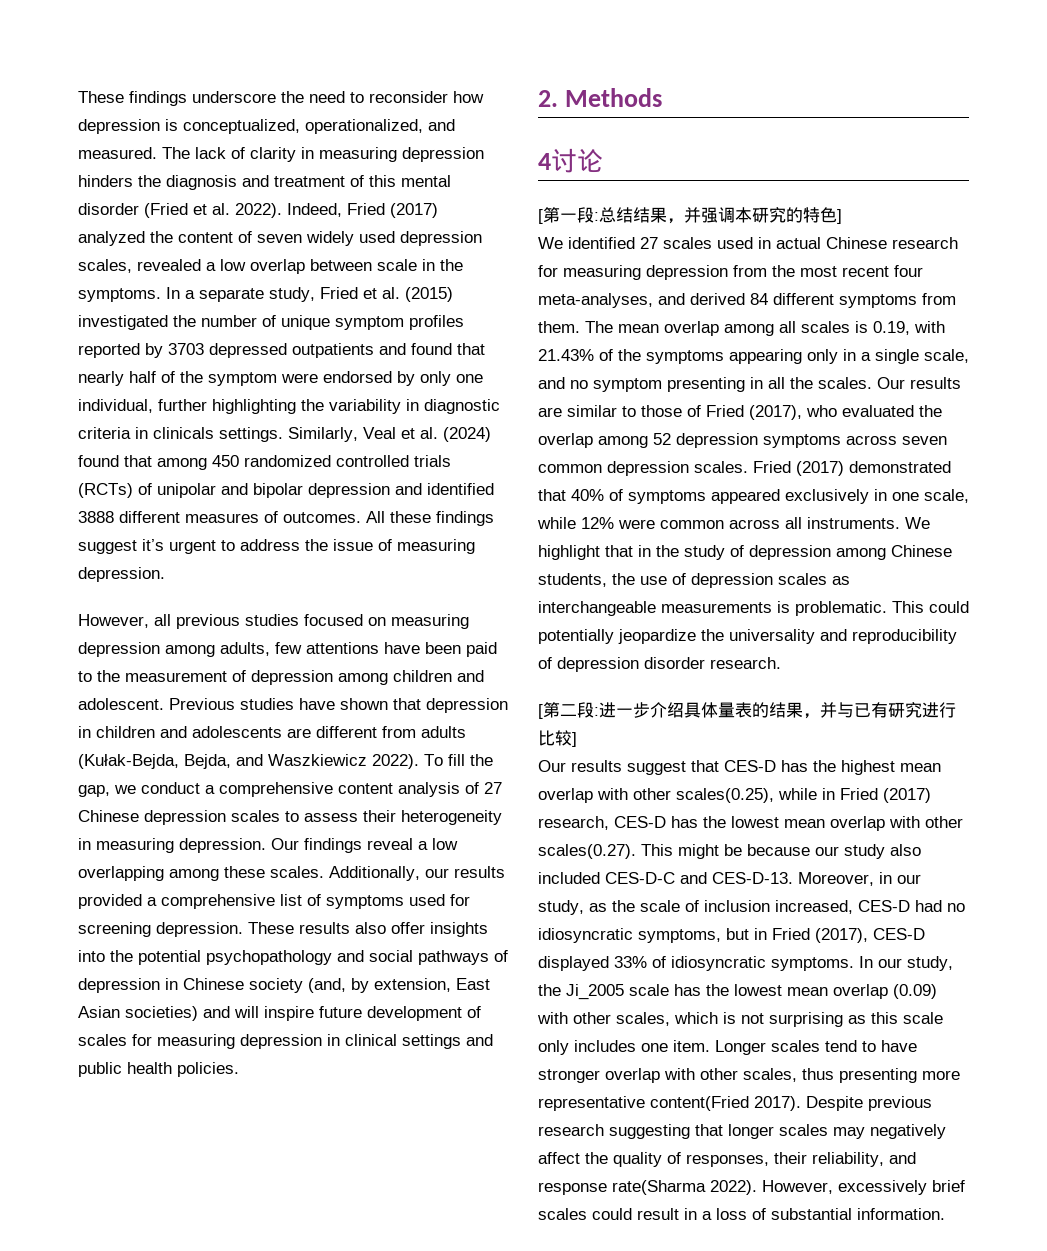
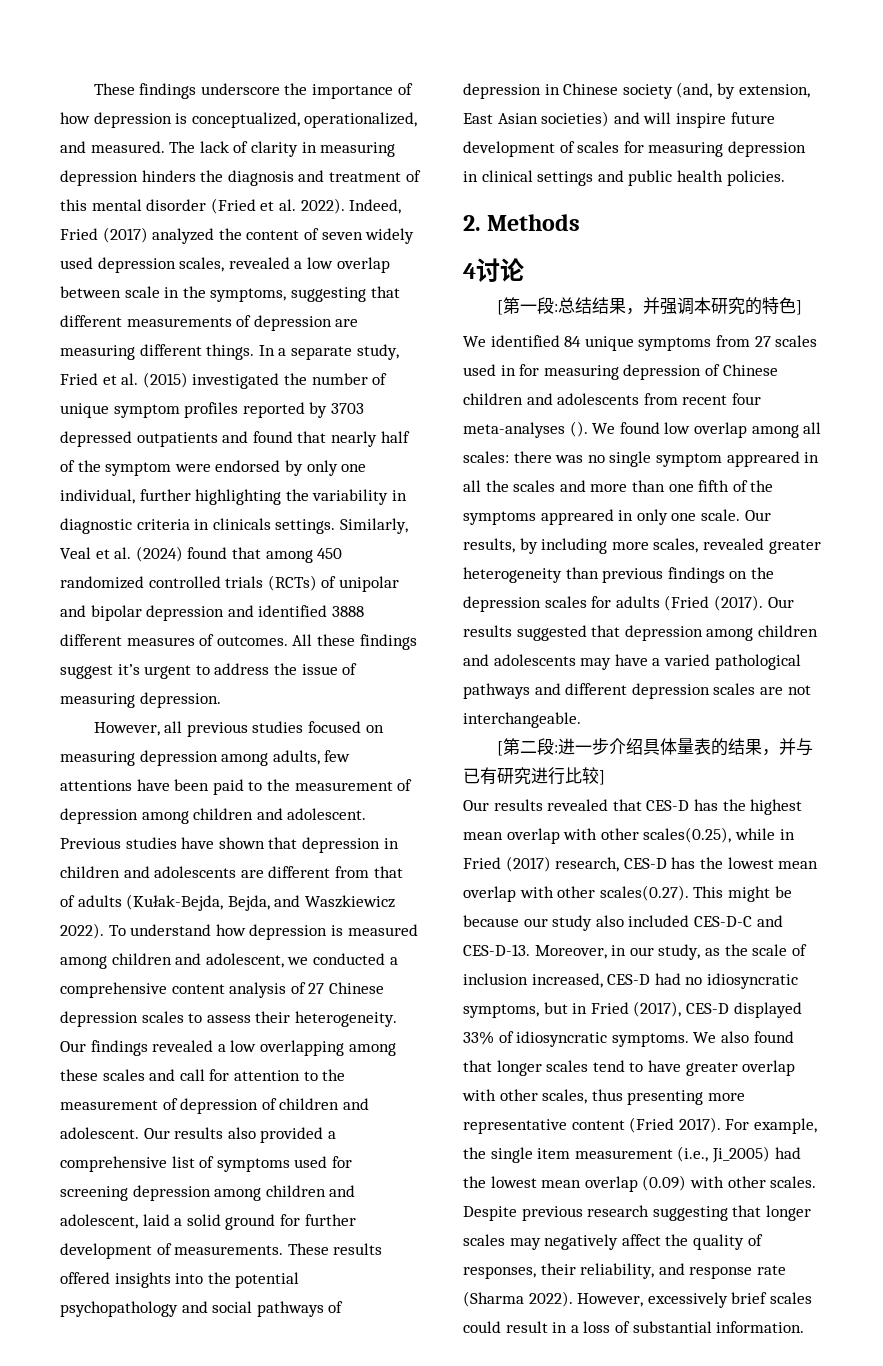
[309,91,448,103] need to reconsider -> [311,83,413,99] importance of
[78,288,161,302] symptoms. -> [210,286,400,302] [60,315,359,331] [60,344,255,360] symptoms, suggesting that different measurements of depression are measuring different things.
(416, 732) none -> [373,866,403,878] [60,895,75,907] that of
[448,754,493,766] [78,782,200,797] fill the gap, we conduct -> [130,924,418,940] [60,953,385,969] understand how depression is measured among children and adolescent, we conducted
[401,810,502,825] [78,838,266,853] heterogeneity in measuring depression. -> [294,1011,397,1027] heterogeneity.
[367,838,413,850] reveal -> [152,1040,214,1052] revealed
[270,866,505,881] scales. Additionally, our results -> [102,1069,346,1081] [60,1098,369,1114] [60,1127,256,1139] scales and call for attention to the measurement of depression of children and adolescent. Our results also
[156,922,425,937] depression. These results also offer -> [132,1185,356,1201] [60,1214,356,1230] [60,1243,383,1259] [60,1272,110,1284] depression among children and adolescent, laid a solid ground for further development of measurements. These results offered
[640,237,958,249] [538,265,923,280] [538,293,956,308] [538,321,945,336] [538,349,969,364] [538,377,961,392] [538,405,942,420] [538,433,947,448] [538,461,951,476] [538,489,969,504] [537,517,930,529] [538,545,952,560] [538,573,850,588] [538,601,969,616] [538,629,957,644] [538,657,781,672] 27 scales used in actual Chinese research for measuring depression from the most recent four meta-analyses, and derived 84 different symptoms from them. The mean overlap among all scales is 0.19, with 21.43% of the symptoms appearing only in a single scale, and no symptom presenting in all the scales. Our results are similar to those of Fried (2017), who evaluated the overlap among 52 depression symptoms across seven common depression scales. Fried (2017) demonstrated that 40% of symptoms appeared exclusively in one scale, while 12% were common across all instruments. We highlight that in the study of depression among Chinese students, the use of depression scales as interchangeable measurements is problematic. This could potentially jeopardize the universality and reproducibility of depression disorder research. -> [564,335,818,351] [463,364,778,380] [463,393,761,405] [463,421,822,438] [463,451,820,467] [463,480,774,492] [463,509,771,525] [463,538,821,554] [463,567,774,583] [463,595,794,612] [463,625,818,641] [463,654,801,670] [463,683,811,699] [463,712,581,728] 84 unique symptoms from 27 scales used in for measuring depression of Chinese children and adolescents from recent four meta-analyses (). We found low overlap among all scales: there was no single symptom appreared in all the scales and more than one fifth of the symptoms appreared in only one scale. Our results, by including more scales, revealed greater heterogeneity than previous findings on the depression scales for adults (Fried (2017). Our results suggested that depression among children and adolescents may have a varied pathological pathways and different depression scales are not interchangeable.
[627,761,686,775] suggest -> [547,799,609,811] revealed
[859,956,953,971] [538,984,937,1000] [537,1012,943,1027] [538,1040,766,1055] In our study, the Ji_2005 scale has the lowest mean overlap (0.09) with other scales, which is not surprising as this scale only includes one item. Longer -> [693,1031,794,1043] [463,1060,542,1076] We also found that longer
[538,1069,600,1083] stronger -> [685,1062,738,1076] greater
[650,1096,801,1111] content(Fried 2017). -> [571,1117,817,1134] [463,1146,801,1163] [463,1175,817,1192] content (Fried 2017). For example, the single item measurement (i.e., Ji_2005) had the lowest mean overlap (0.09) with other scales.
[612,1180,706,1195] rate(Sharma -> [756,1265,786,1275] [463,1291,524,1307] rate (Sharma

